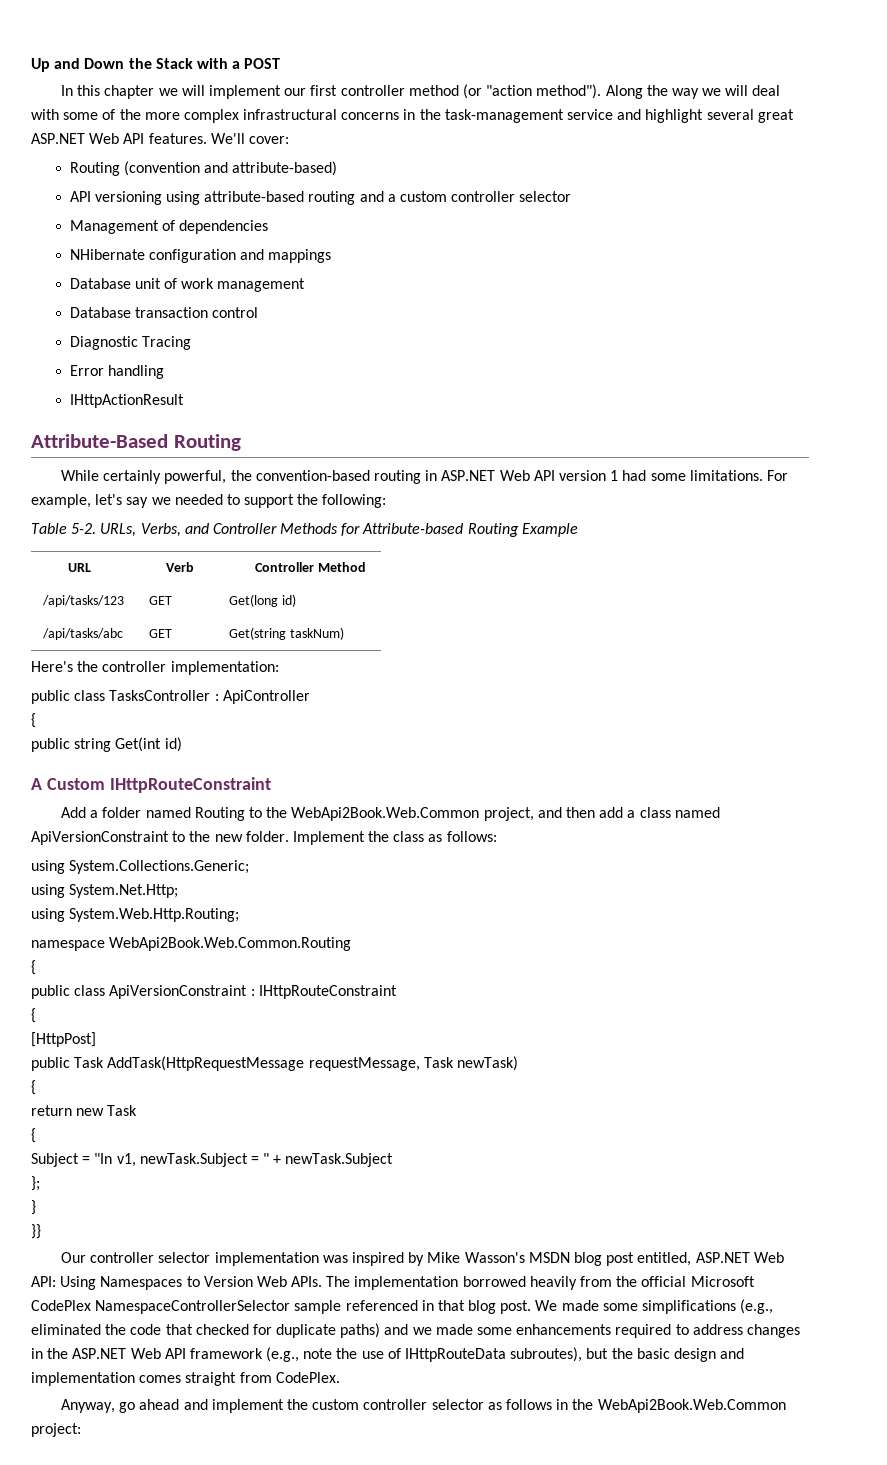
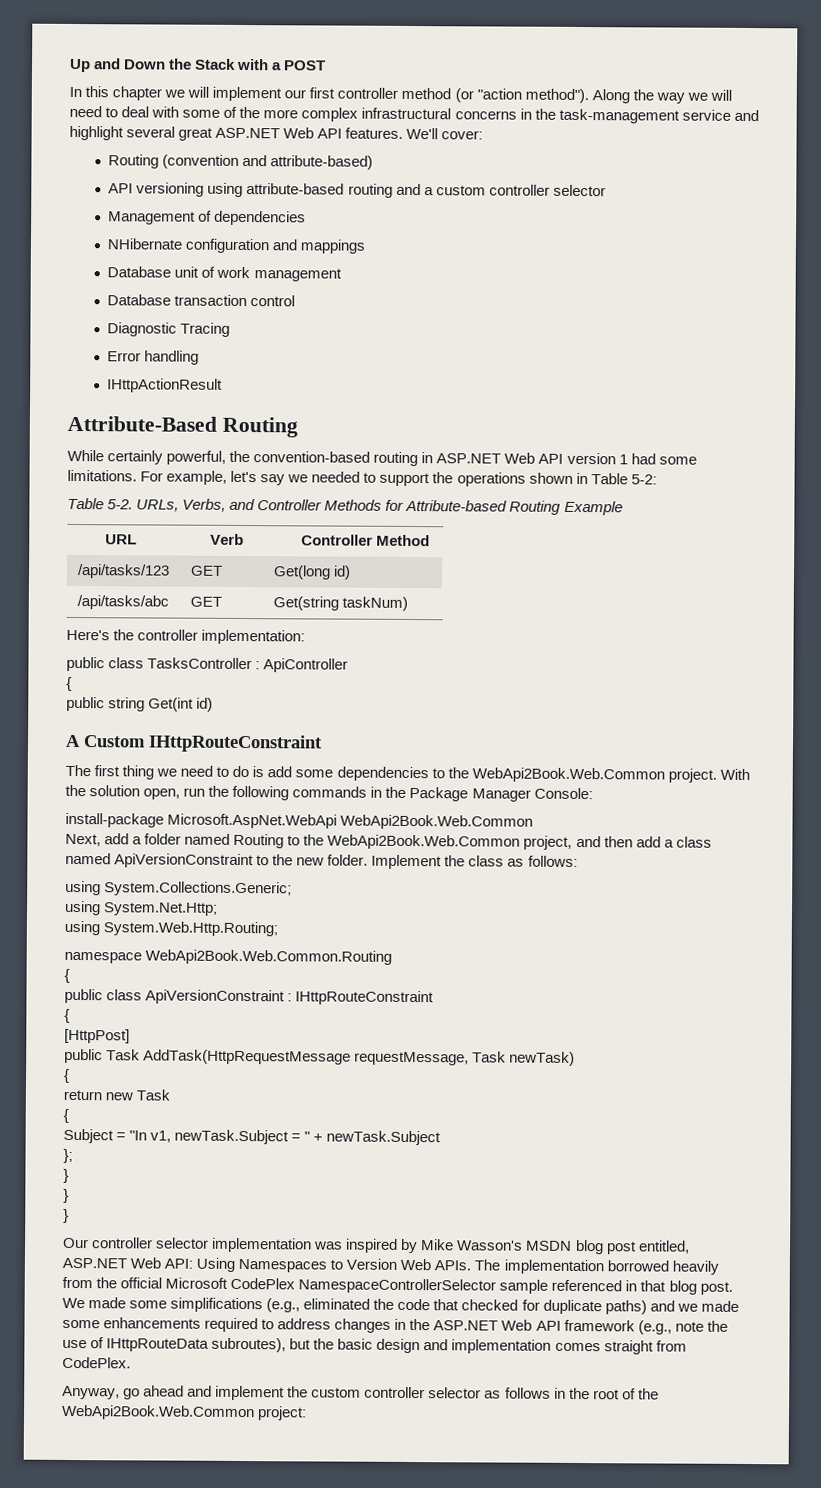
(749, 90) none -> [69,105,119,118] need to
[322,494,387,508] following: -> [456,472,657,487] operations shown in Table 5-2:
[61,807,87,818] Add -> [65,764,750,783] [65,784,593,802] [65,812,534,830] [65,833,130,847] The first thing we need to do is add some dependencies to the WebApi2Book.Web.Common project. With the solution open, run the following commands in the Package Manager Console: // install-package Microsoft.AspNet.WebApi WebApi2Book.Web.Common // Next, add
[31,1224,41,1239] }} -> [63,1188,69,1203] [63,1208,69,1223] } // }
(594, 1404) none -> [592,1388,659,1400] root of the

